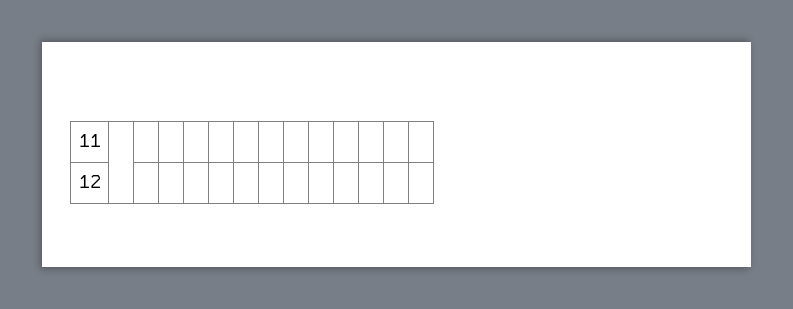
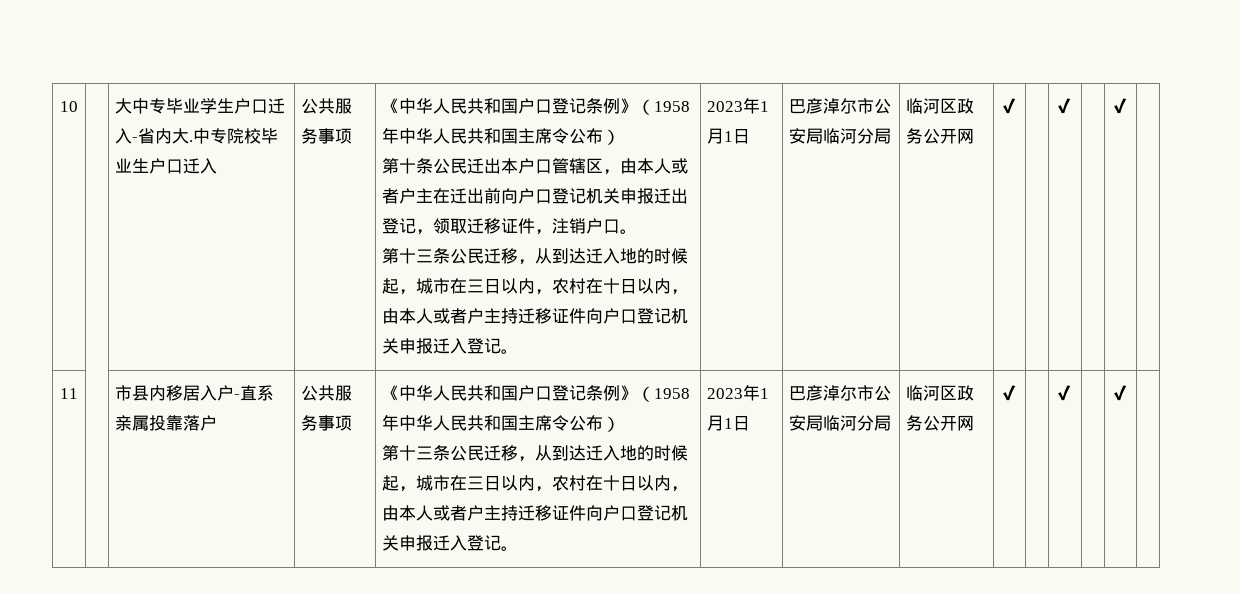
[78,134,101,147] [78,175,101,188] 11 | | | | | | | | | | | | | // 12 | | | | | | | | | | | | -> [60,101,78,112] [115,98,286,114] [115,128,279,144] [115,158,218,174] [301,98,353,114] [301,128,353,144] [382,98,691,115] [382,127,621,145] [382,158,689,175] [382,188,689,204] [382,218,638,235] [382,248,689,265] [382,278,689,295] [382,308,689,324] [382,338,519,354] [707,97,770,114] [707,128,751,144] [789,98,892,114] [789,128,892,144] [906,98,975,114] [906,128,975,144] [1000,98,1018,114] [1055,98,1073,114] [1111,98,1129,114] [60,388,78,399] [115,385,275,401] [115,415,218,431] [301,385,353,401] [301,415,353,431] [382,385,691,402] [382,414,621,432] [382,445,689,462] [382,475,689,492] [382,505,689,521] [382,535,519,551] [707,384,770,401] [707,415,751,431] [789,385,892,401] [789,415,892,431] [906,385,975,401] [906,415,975,431] [1000,385,1018,401] [1055,385,1073,401] [1111,385,1129,401] 10 | | 大中专毕业学生户口迁入-省内大.中专院校毕业生户口迁入 | 公共服务事项 | 《中华人民共和国户口登记条例》（1958年中华人民共和国主席令公布） // 第十条公民迁出本户口管辖区，由本人或者户主在迁出前向户口登记机关申报迁出登记，领取迁移证件，注销户口。 // 第十三条公民迁移，从到达迁入地的时候起，城市在三日以内，农村在十日以内，由本人或者户主持迁移证件向户口登记机关申报迁入登记。 | 2023年1月1日 | 巴彦淖尔市公安局临河分局 | 临河区政务公开网 | ✔ | | ✔ | | ✔ | // 11 | | 市县内移居入户-直系亲属投靠落户 | 公共服务事项 | 《中华人民共和国户口登记条例》（1958年中华人民共和国主席令公布） // 第十三条公民迁移，从到达迁入地的时候起，城市在三日以内，农村在十日以内，由本人或者户主持迁移证件向户口登记机关申报迁入登记。 | 2023年1月1日 | 巴彦淖尔市公安局临河分局 | 临河区政务公开网 | ✔ | | ✔ | | ✔

